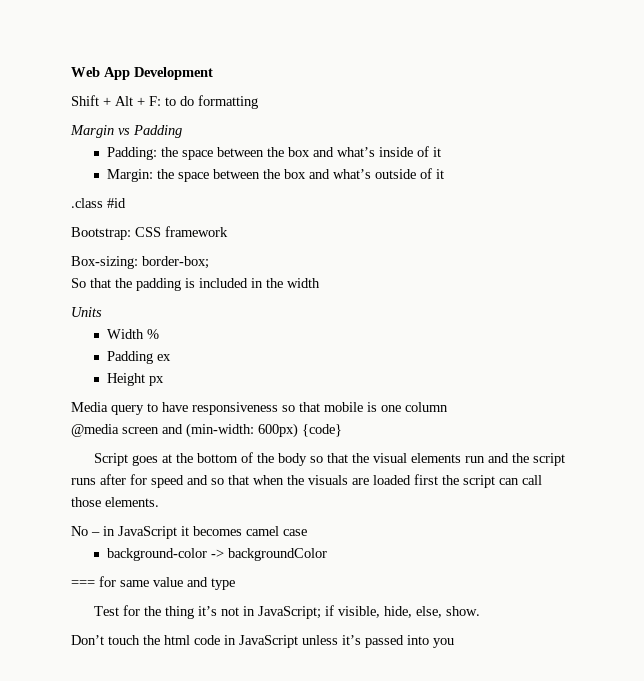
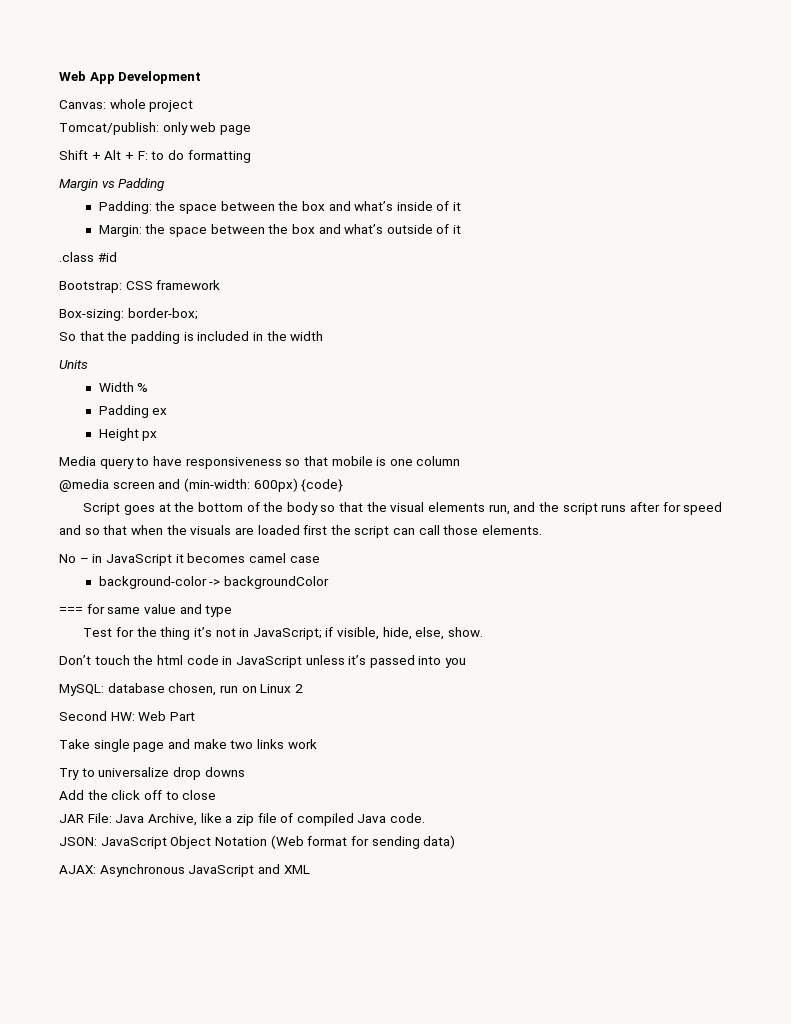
(213, 73) none -> [59,99,194,112] [59,122,251,135] // Canvas: whole project // Tomcat/publish: only web page
[465,456,486,463] run -> [488,504,510,515] run,
(454, 643) none -> [59,683,303,696] [59,711,195,721] [59,739,317,752] [59,767,245,780] [59,790,217,800] [59,813,426,826] [59,835,456,849] [59,864,310,877] // MySQL: database chosen, run on Linux 2 // Second HW: Web Part // Take single page and make two links work // Try to universalize drop downs // Add the click off to close // JAR File: Java Archive, like a zip file of compiled Java code. // JSON: JavaScript Object Notation (Web format for sending data) // AJAX: Asynchronous JavaScript and XML

